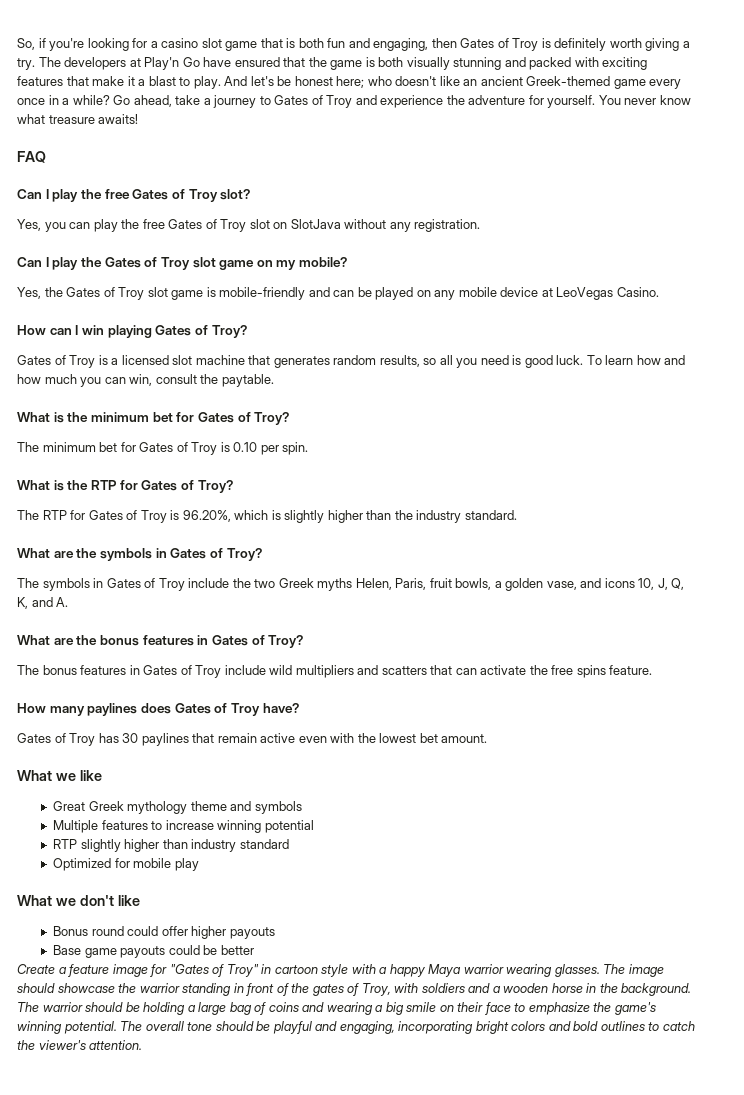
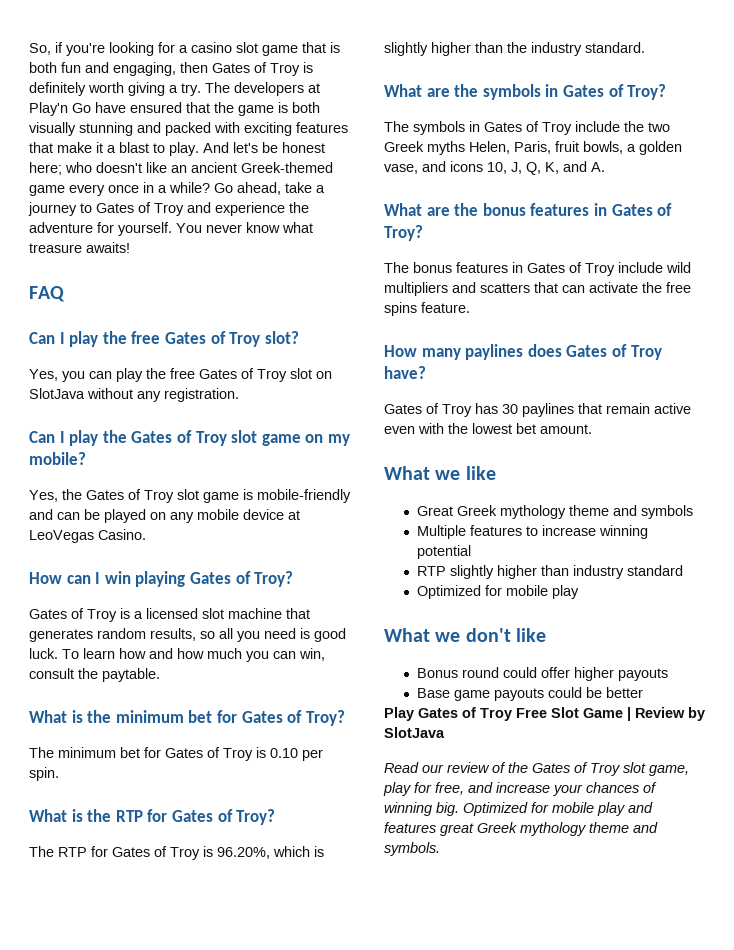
[17,964,664,977] [17,983,692,996] [17,1002,656,1015] [17,1021,695,1034] [17,1040,143,1050] Create a feature image for "Gates of Troy" in cartoon style with a happy Maya warrior wearing glasses. The image should showcase the warrior standing in front of the gates of Troy, with soldiers and a wooden horse in the background. The warrior should be holding a large bag of coins and wearing a big smile on their face to emphasize the game's winning potential. The overall tone should be playful and engaging, incorporating bright colors and bold outlines to catch the viewer's attention. -> [384,707,705,721] [384,727,445,738] [384,762,689,776] [383,782,657,796] [384,802,653,816] [384,822,658,836] [384,842,440,856] Play Gates of Troy Free Slot Game | Review by SlotJava // Read our review of the Gates of Troy slot game, play for free, and increase your chances of winning big. Optimized for mobile play and features great Greek mythology theme and symbols.

